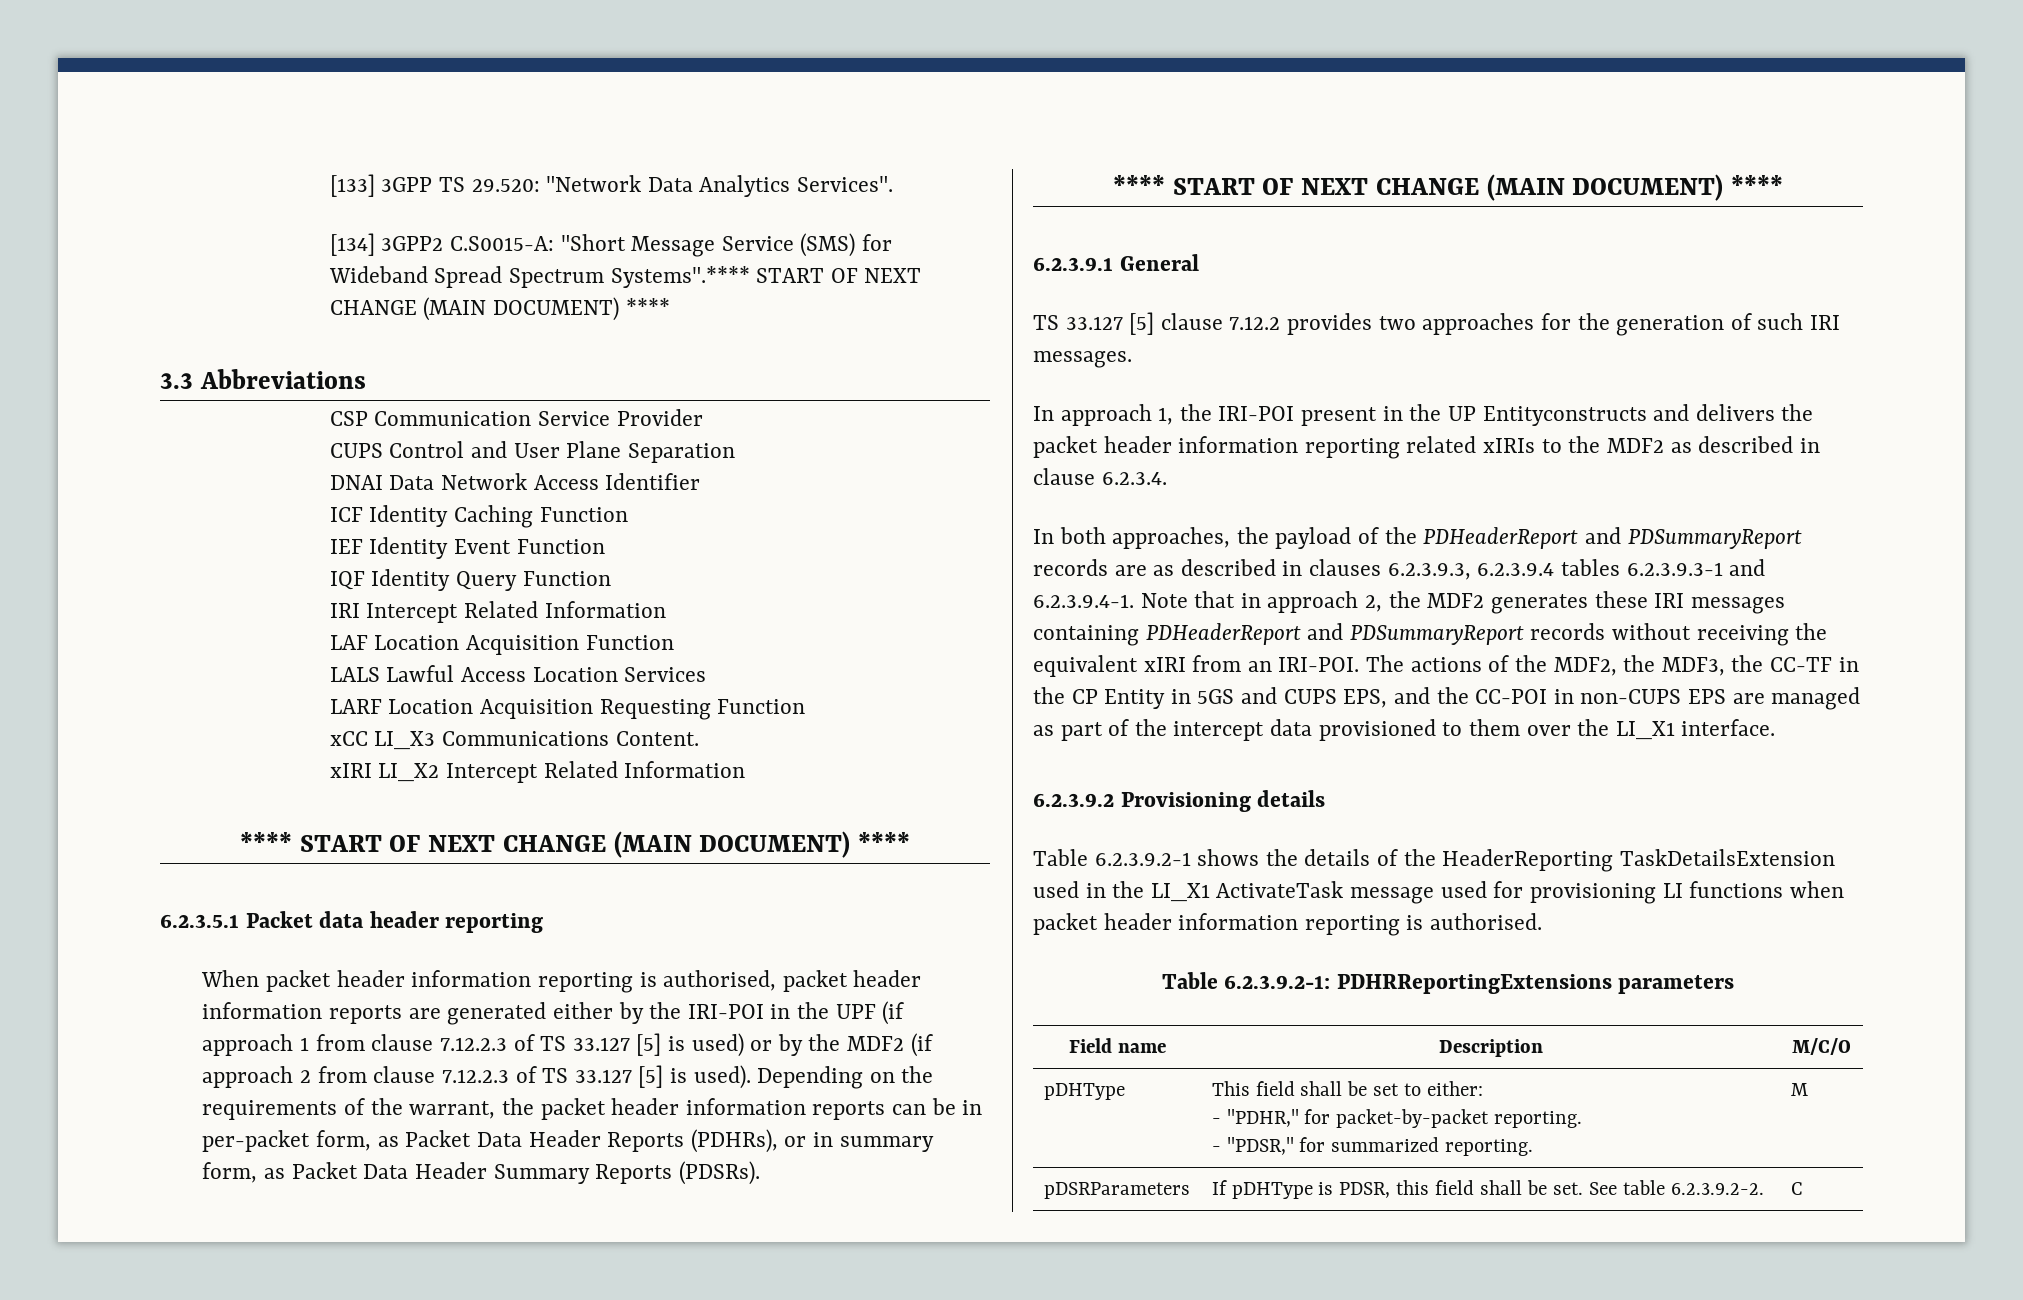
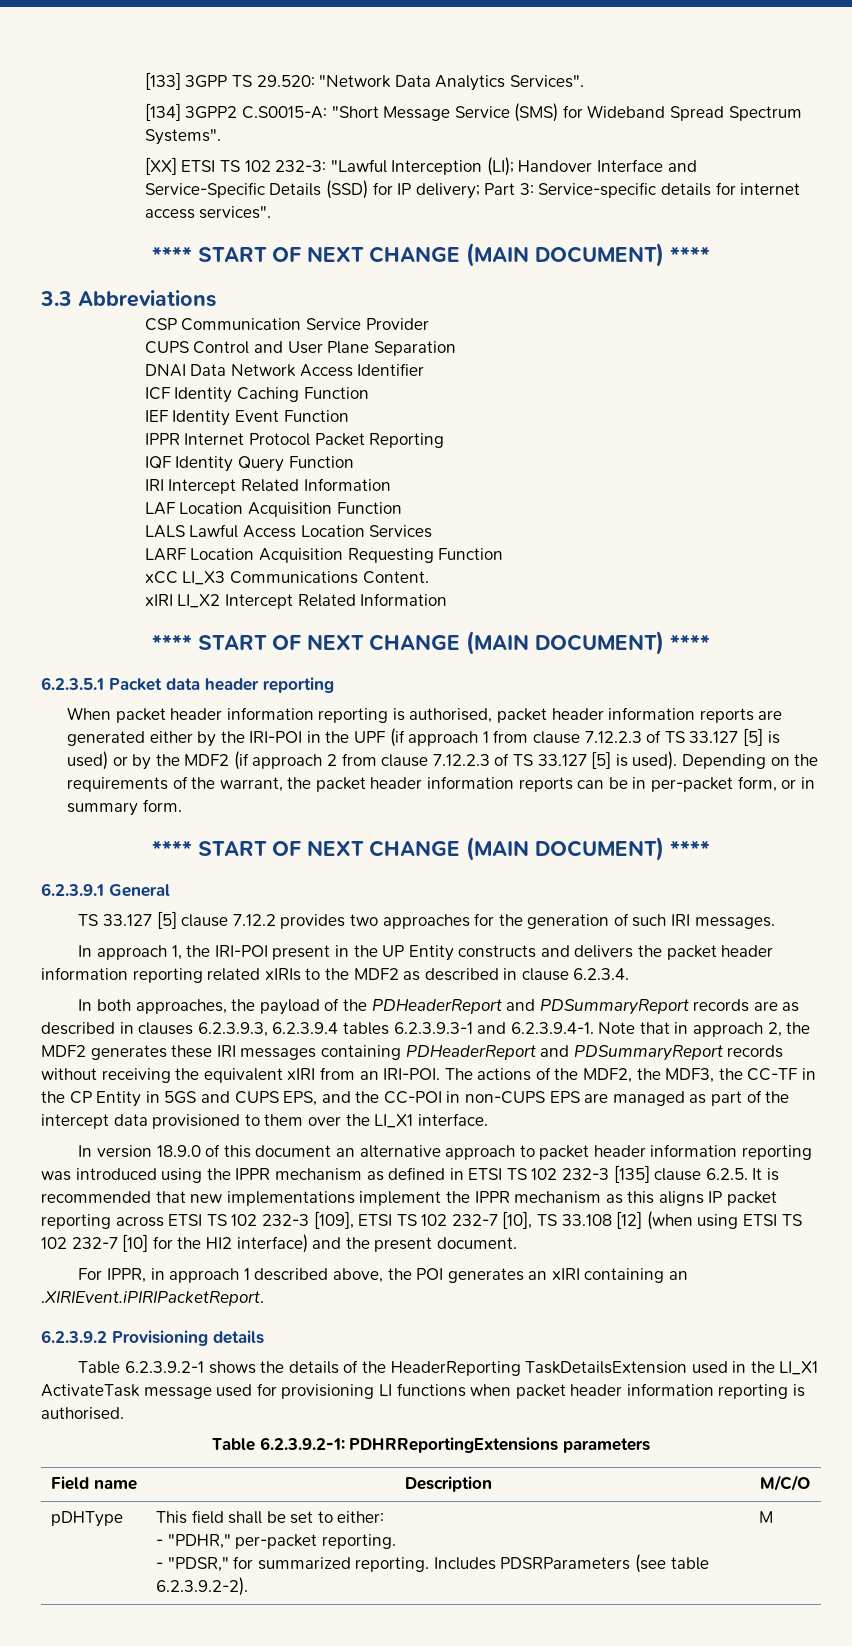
[610,266,750,288] Systems".**** -> [144,129,221,145] [144,157,697,176] [144,180,801,199] [144,206,272,219] [152,246,192,262] Systems". // [XX] ETSI TS 102 232-3: "Lawful Interception (LI); Handover Interface and Service-Specific Details (SSD) for IP delivery; Part 3: Service-specific details for internet access services". // ****
(605, 546) none -> [144,433,445,448] // IPPR Internet Protocol Packet Reporting
[377,1129,934,1153] [202,1161,760,1185] as Packet Data Header Reports (PDHRs), or in summary form, as Packet Data Header Summary Reports (PDSRs). -> [781,777,815,789] [66,799,182,816] or in summary form.
[1482,406,1647,426] Entityconstructs -> [408,945,537,961] Entity constructs
(1776, 727) none -> [78,1144,813,1160] [41,1165,780,1183] [41,1191,778,1206] [41,1211,802,1230] [41,1234,517,1253] [78,1268,689,1283] [41,1291,264,1306] // In version 18.9.0 of this document an alternative approach to packet header information reporting was introduced using the IPPR mechanism as defined in ETSI TS 102 232-3 [135] clause 6.2.5. It is recommended that new implementations implement the IPPR mechanism as this aligns IP packet reporting across ETSI TS 102 232-3 [109], ETSI TS 102 232-7 [10], TS 33.108 [12] (when using ETSI TS 102 232-7 [10] for the HI2 interface) and the present document. // For IPPR, in approach 1 described above, the POI generates an xIRI containing an .XIRIEvent.iPIRIPacketReport.
[1304,1109,1490,1128] for packet-by-packet -> [235,1534,318,1549] per-packet
[1790,1083,1808,1096] [1043,1182,1190,1199] [1211,1180,1764,1199] [1790,1182,1803,1195] | M // pDSRParameters | If pDHType is PDSR, this field shall be set. See table 6.2.3.9.2-2. | C -> [433,1554,709,1573] [155,1577,248,1596] [758,1511,773,1523] Includes PDSRParameters (see table 6.2.3.9.2-2). | M

